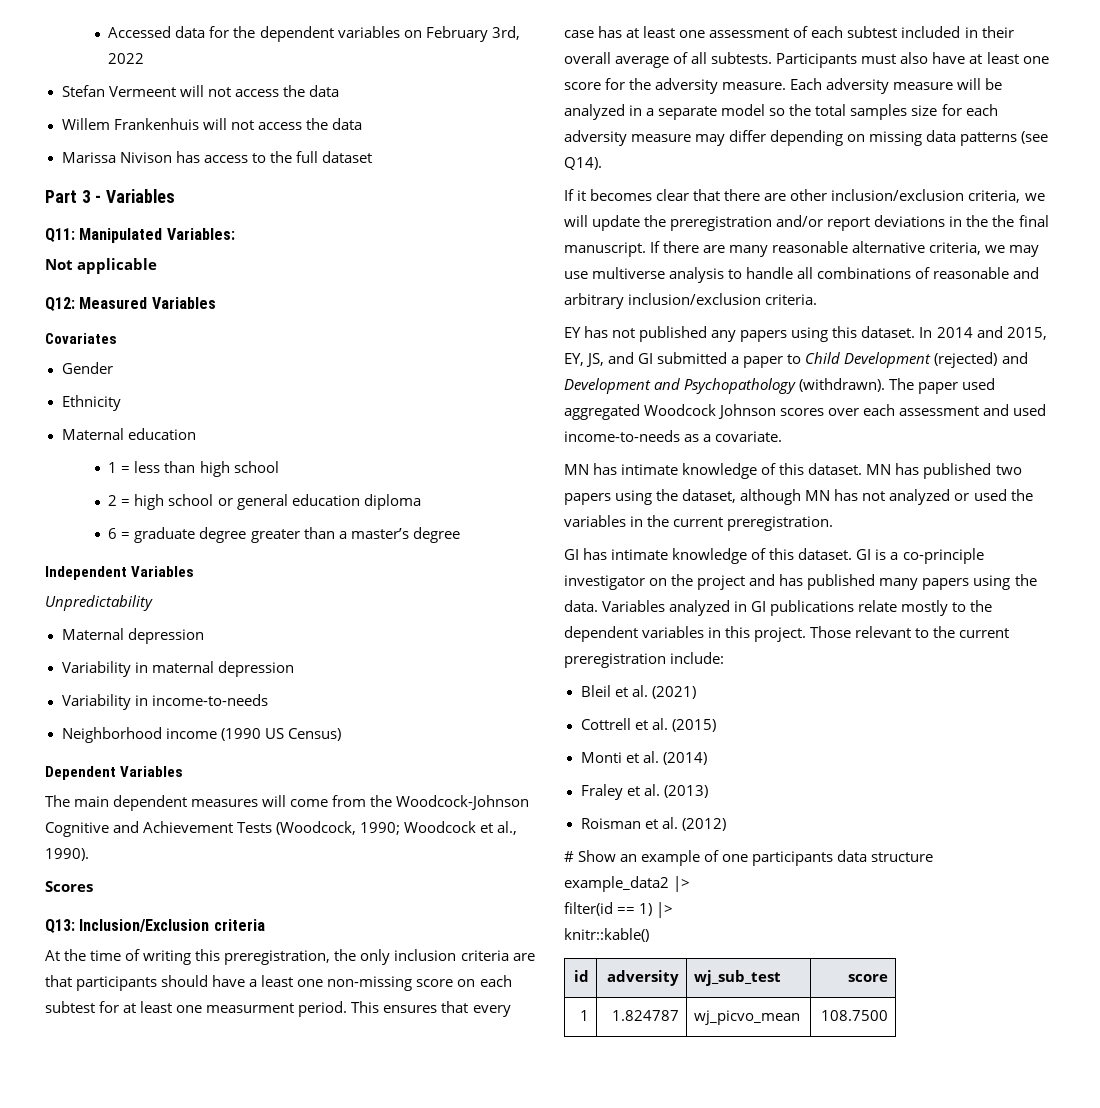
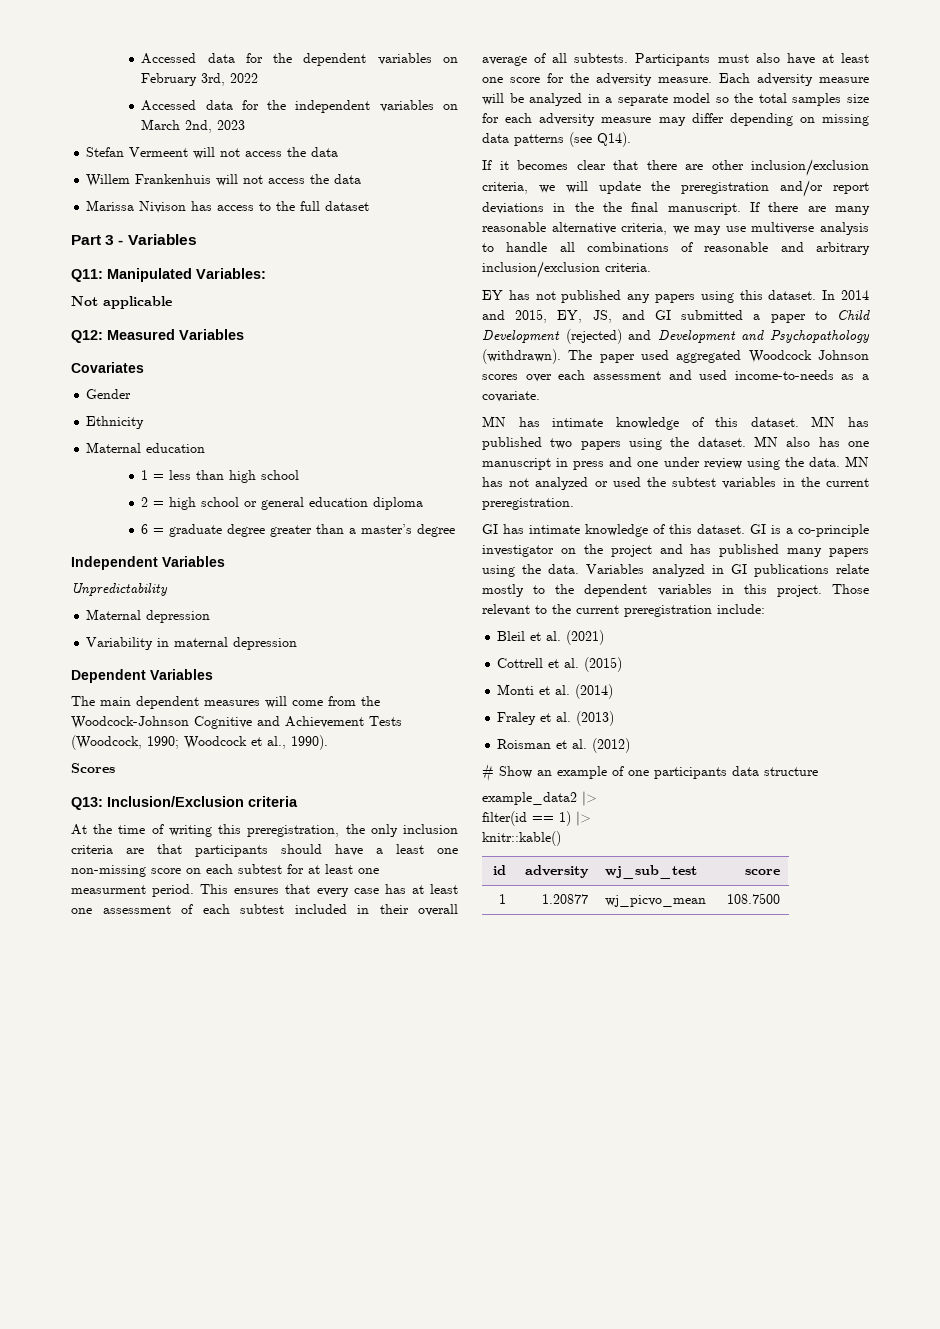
(145, 58) none -> [141,100,458,113] [141,119,246,133] // Accessed data for the independent variables on March 2nd, 2023
[61,694,268,710] [61,727,341,743] // Variability in income-to-needs // Neighborhood income (1990 US Census) -> (298, 643) none
[682,489,802,505] dataset, although -> [697,436,869,447] [482,457,840,470] dataset. MN also has one manuscript in press and one under review using the data.
(1033, 495) none -> [672,477,717,487] subtest
[611,1010,679,1021] 1.824787 -> [541,894,588,904] 1.20877

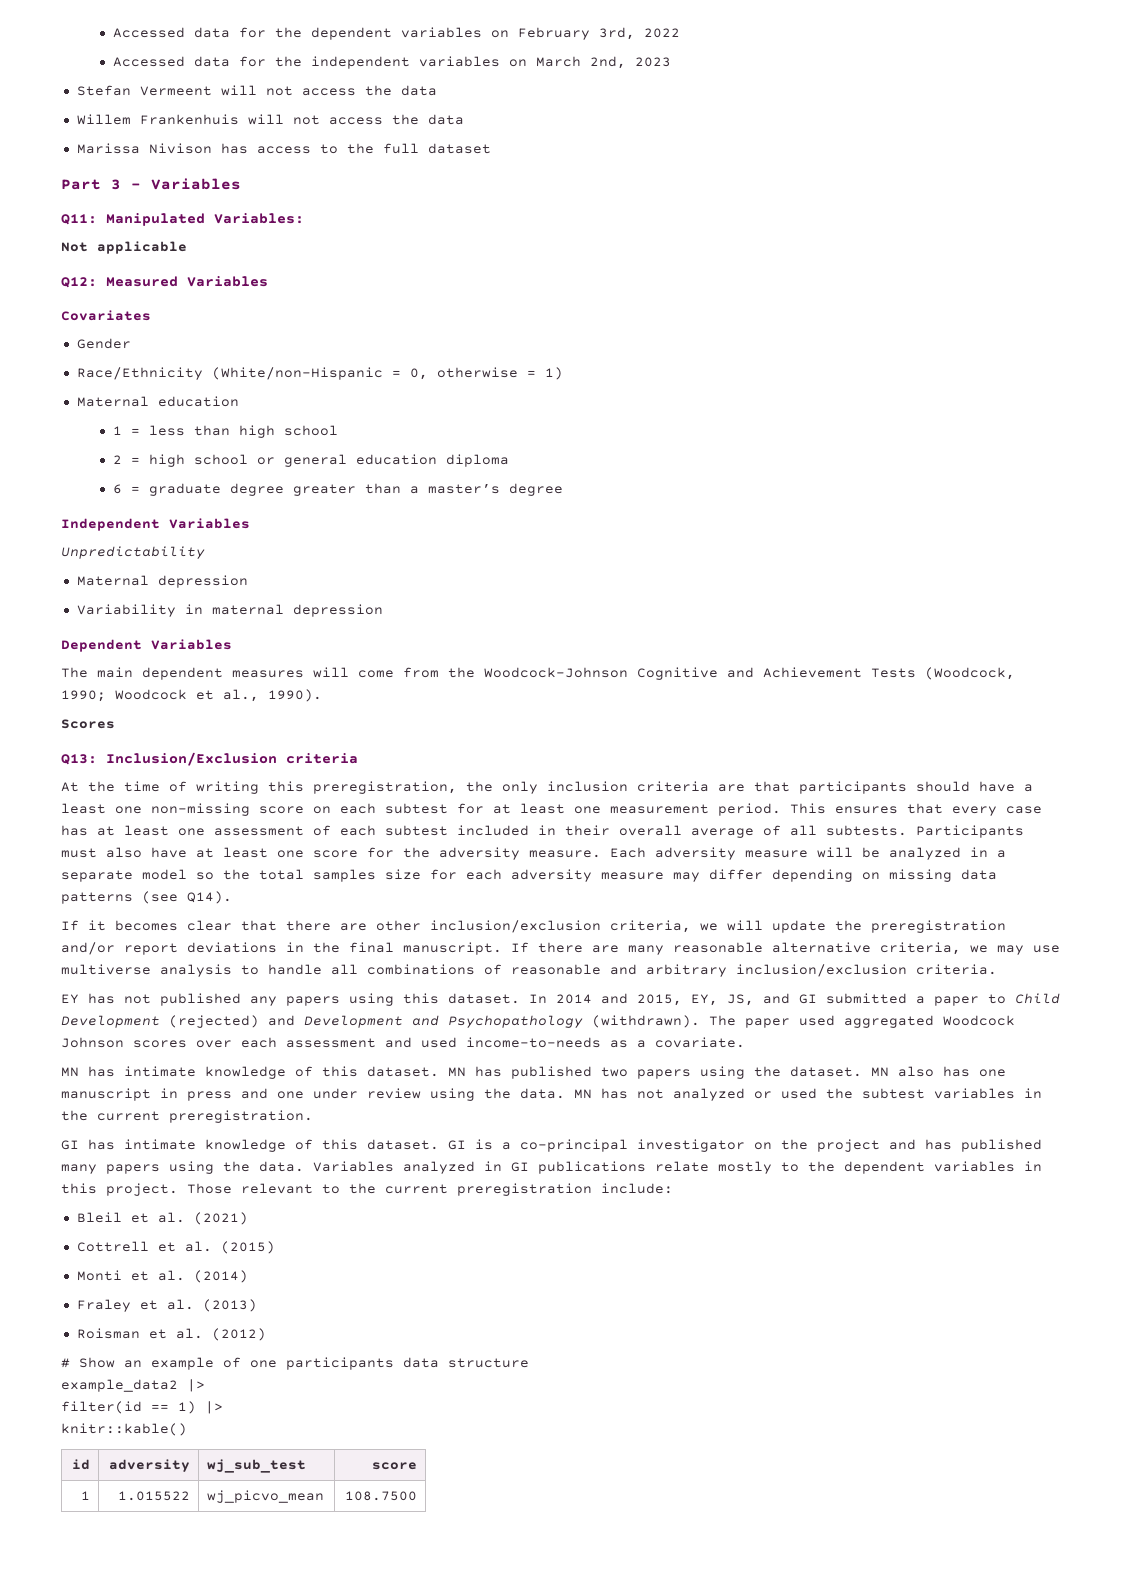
[86,416,145,429] Ethnicity -> [76,367,563,380] Race/Ethnicity (White/non-Hispanic = 0, otherwise = 1)
[71,885,146,894] measurment -> [610,804,709,814] measurement
[603,202,622,212] the -> (340, 947) none
[798,524,869,537] co-principle -> [520,1139,628,1152] co-principal
[541,894,588,904] 1.20877 -> [117,1491,190,1501] 1.015522

